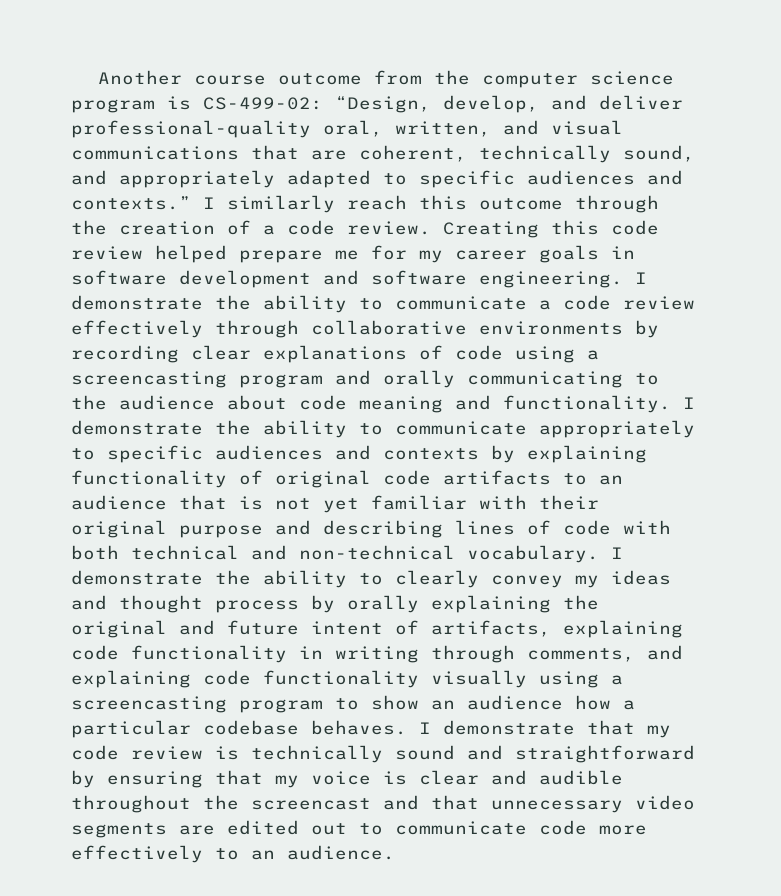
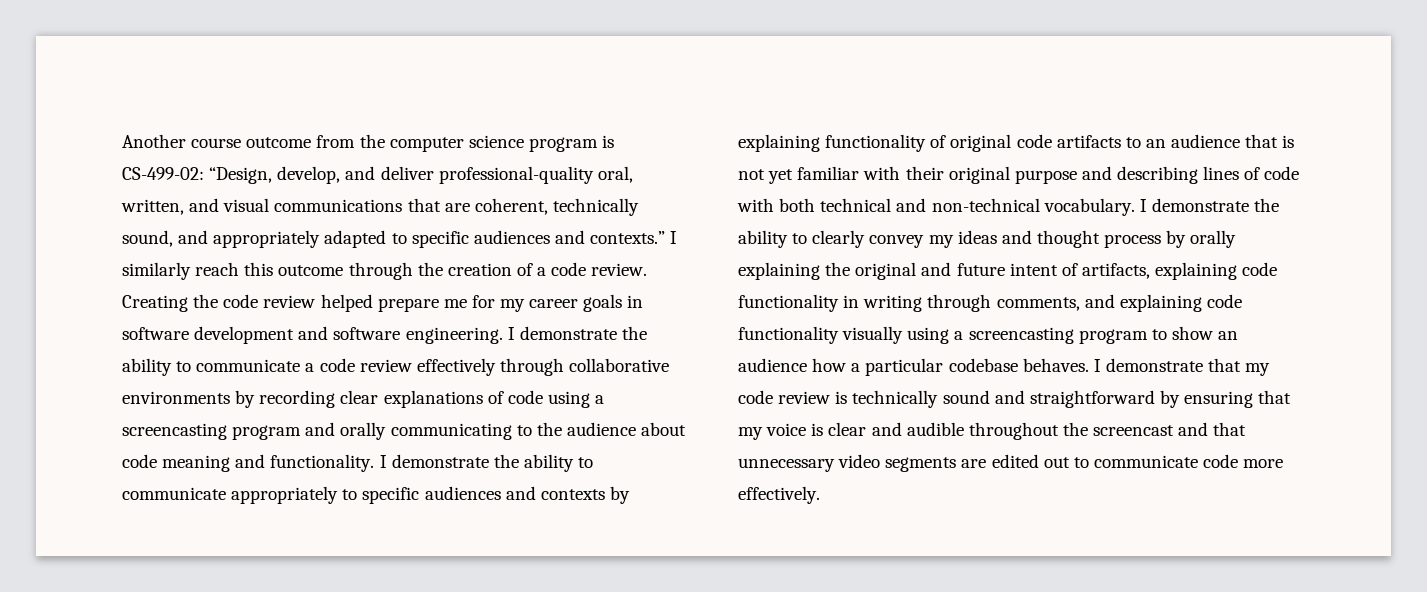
[551,220,599,235] this -> [193,294,219,308] the
[71,845,395,863] effectively to an audience. -> [738,486,820,504] effectively.

